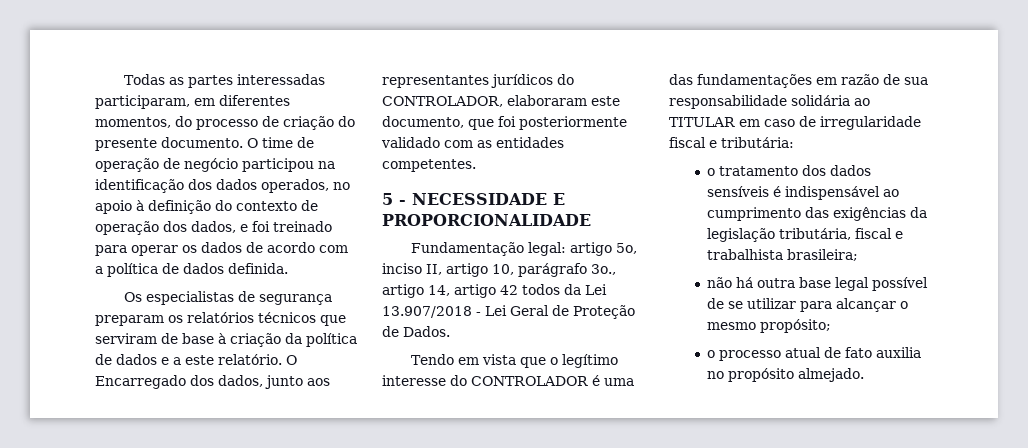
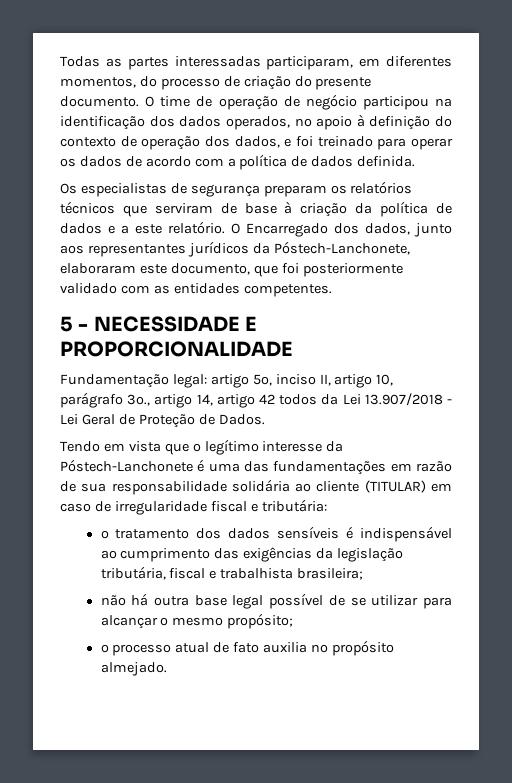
[557,74,574,85] [382,96,503,107] do CONTROLADOR, -> [252,241,410,255] da Póstech-Lanchonete,
[450,375,588,386] do CONTROLADOR -> [326,441,344,452] [60,459,193,472] da Póstech-Lanchonete
[669,117,735,127] TITULAR -> [316,480,426,493] cliente (TITULAR)

